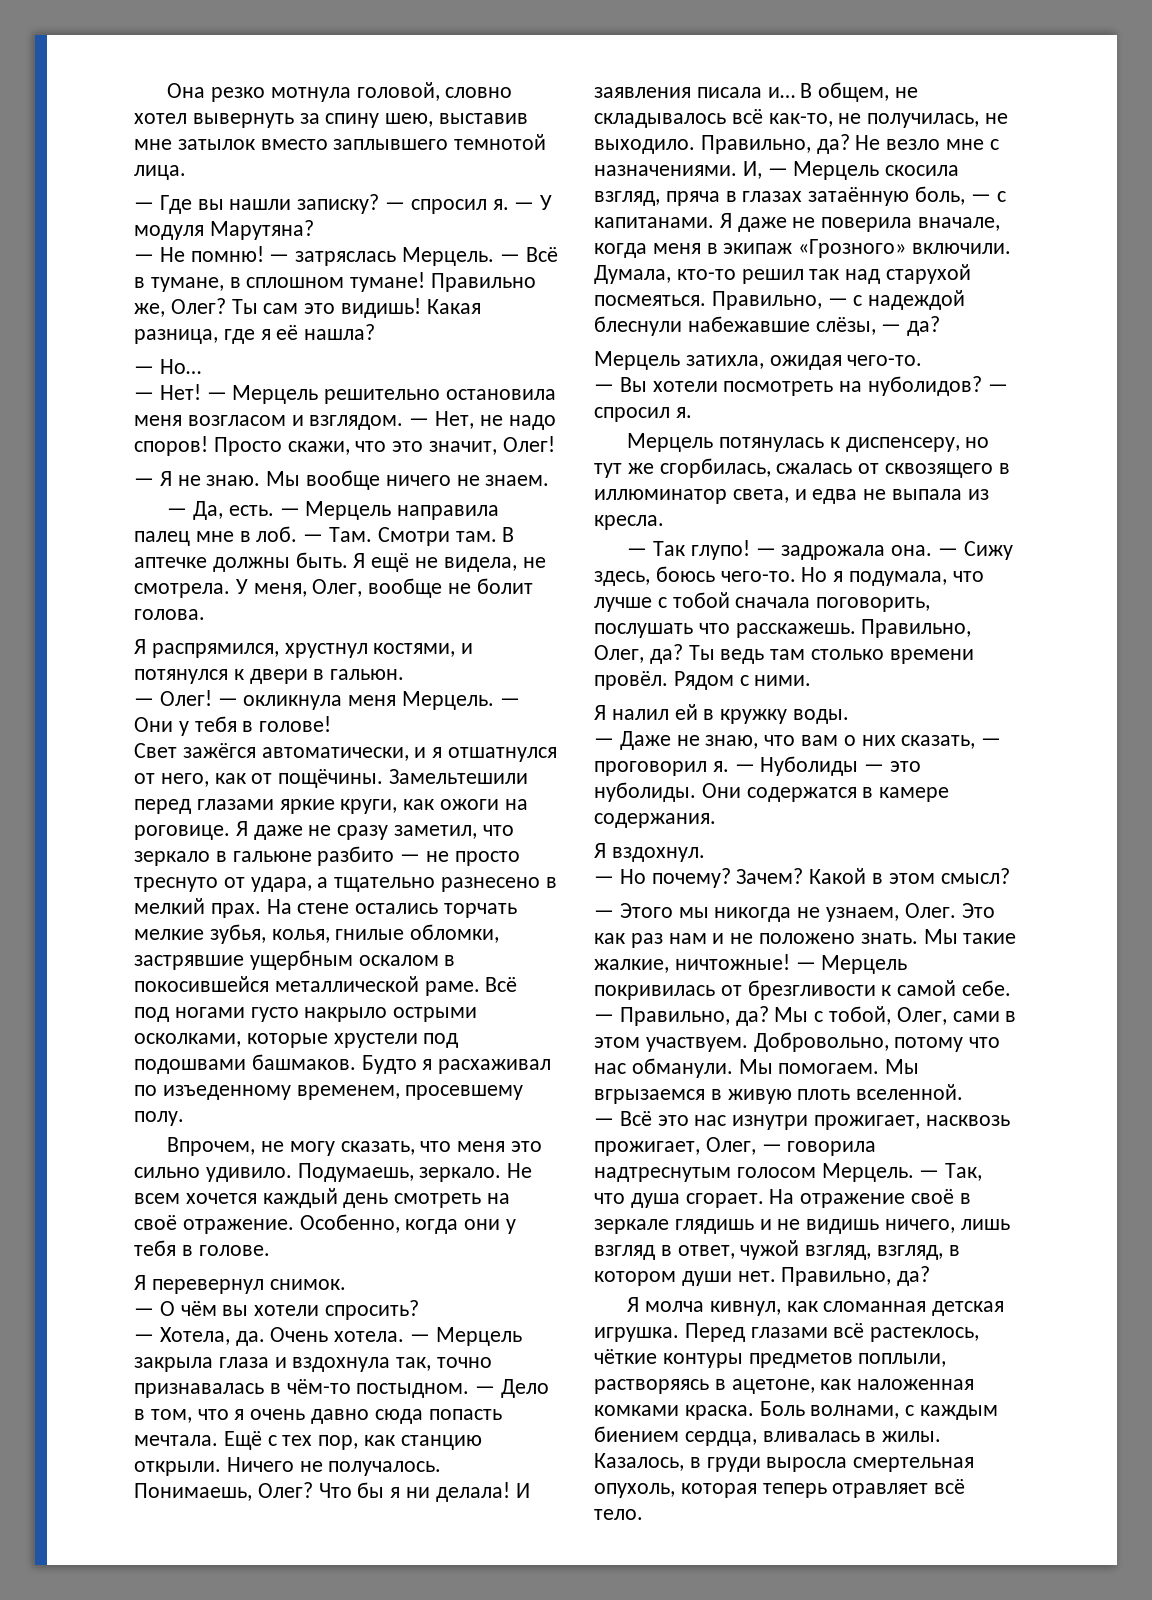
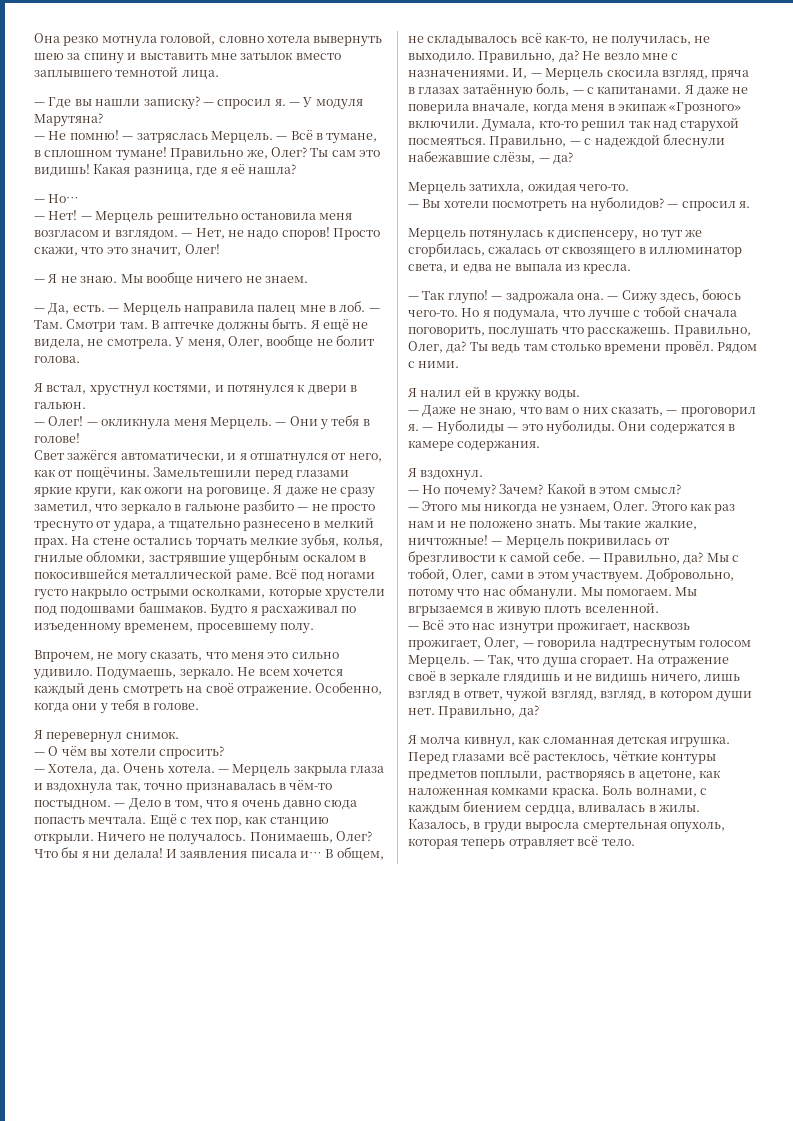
[134,113,529,128] хотел вывернуть за спину шею, выставив -> [266,36,383,47] [34,53,208,64] хотела вывернуть шею за спину и выставить
[151,643,279,658] распрямился, -> [46,385,87,394] встал,
[961,903,995,918] Это -> [651,501,687,511] Этого

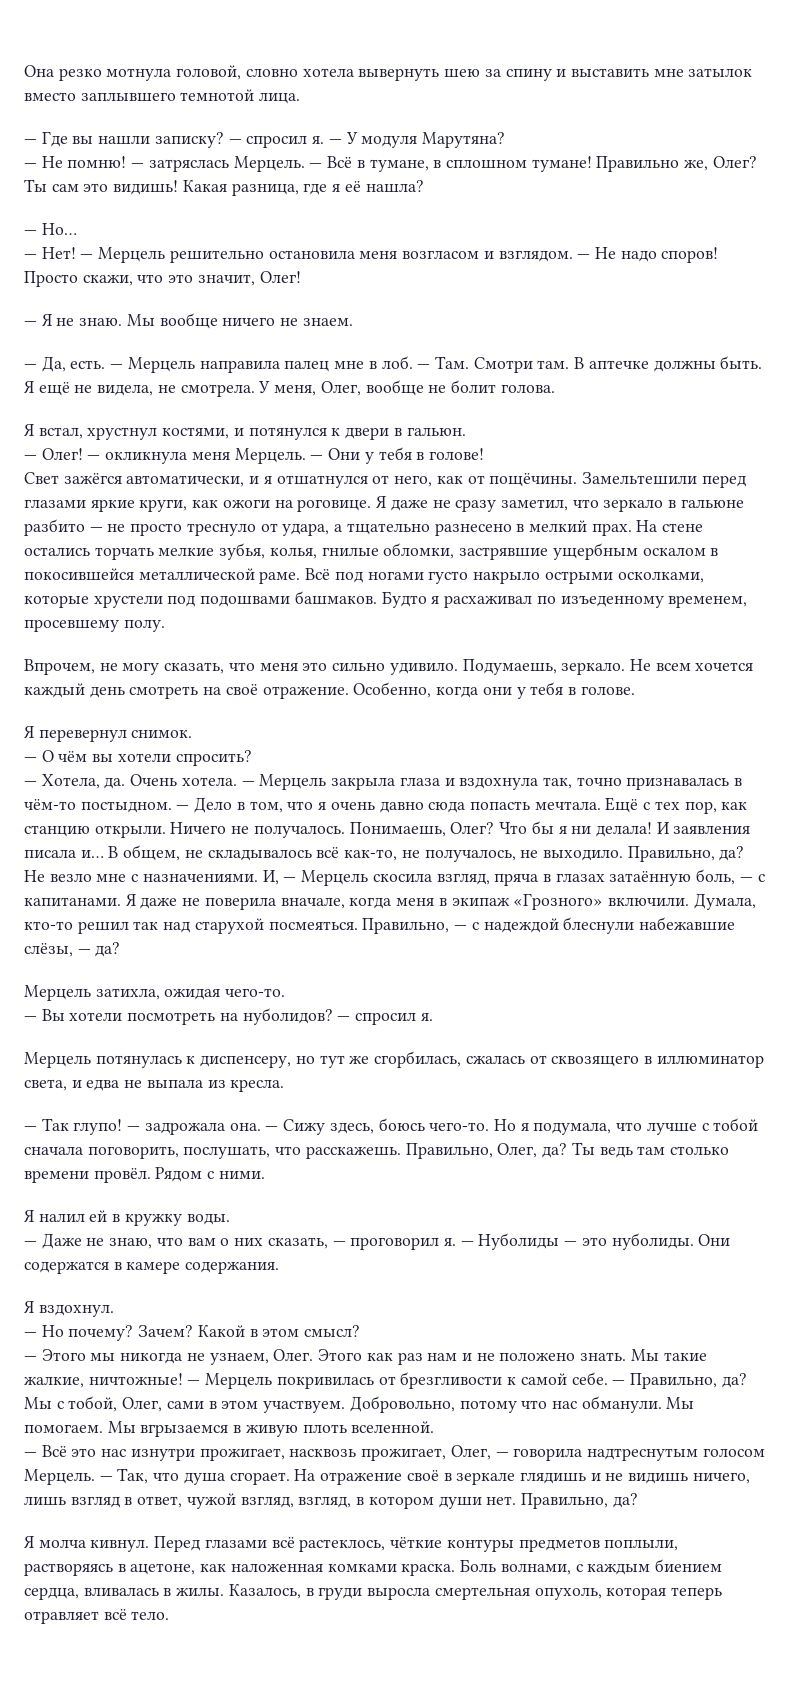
[195,228,244,239] Нет, не -> [594,247,616,259] Не
[34,521,93,532] треснуто -> [186,523,256,536] треснуло
[610,36,691,47] получилась, -> [424,849,516,862] получалось,
[488,327,559,338] послушать -> [183,1146,271,1159] послушать,
[463,736,731,748] кивнул, как сломанная детская игрушка. -> [90,1539,150,1552] кивнул.

